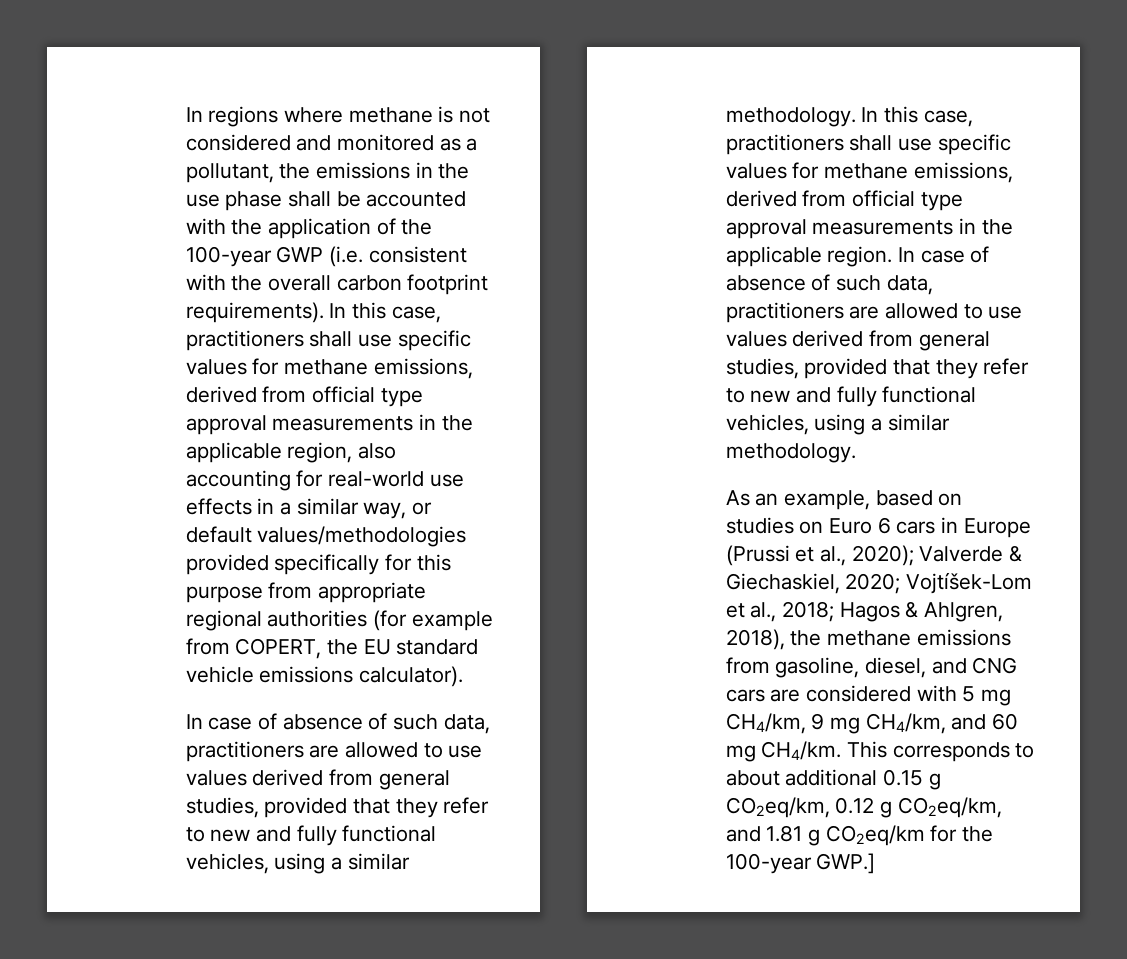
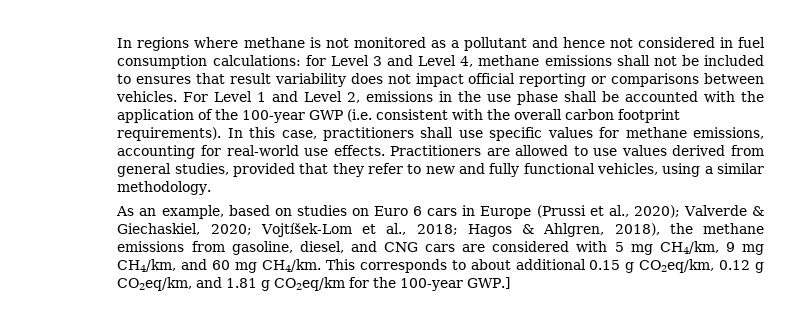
[185,134,332,151] considered and -> (349, 43) none
[185,163,311,183] pollutant, the -> [463,37,765,51] [117,55,764,69] [117,73,765,87] [116,91,361,103] pollutant and hence not considered in fuel consumption calculations: for Level 3 and Level 4, methane emissions shall not be included to ensures that result variability does not impact official reporting or comparisons between vehicles. For Level 1 and Level 2,
[185,386,423,407] [185,414,473,435] [185,442,397,463] [185,470,464,491] [185,498,433,519] [185,526,467,547] [185,554,451,575] [185,582,427,603] [185,610,493,631] [185,638,479,659] [185,666,464,687] [185,713,490,734] [185,741,483,762] [185,769,450,790] [185,797,490,818] [185,825,437,846] [185,853,410,874] [725,106,973,127] [725,134,1011,155] [725,162,1013,183] [725,190,963,211] [725,218,1013,239] [725,246,990,267] [725,274,933,295] [725,302,844,323] derived from official type approval measurements in the applicable region, also accounting for real-world use effects in a similar way, or default values/methodologies provided specifically for this purpose from appropriate regional authorities (for example from COPERT, the EU standard vehicle emissions calculator). // In case of absence of such data, practitioners are allowed to use values derived from general studies, provided that they refer to new and fully functional vehicles, using a similar methodology. In this case, practitioners shall use specific values for methane emissions, derived from official type approval measurements in the applicable region. In case of absence of such data, practitioners -> [117,145,482,159] accounting for real-world use effects. Practitioners

